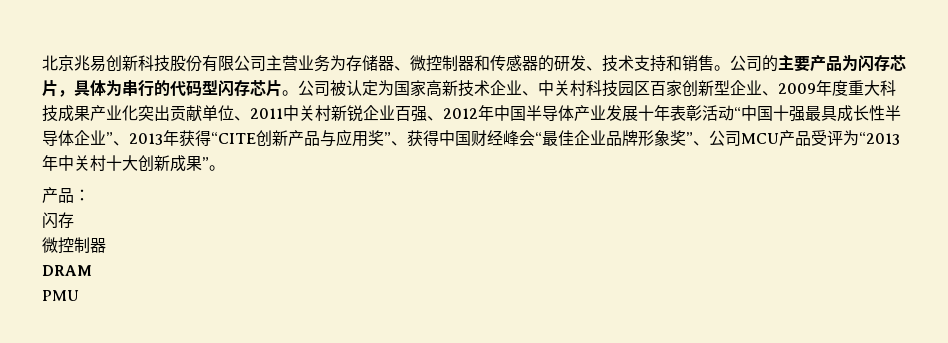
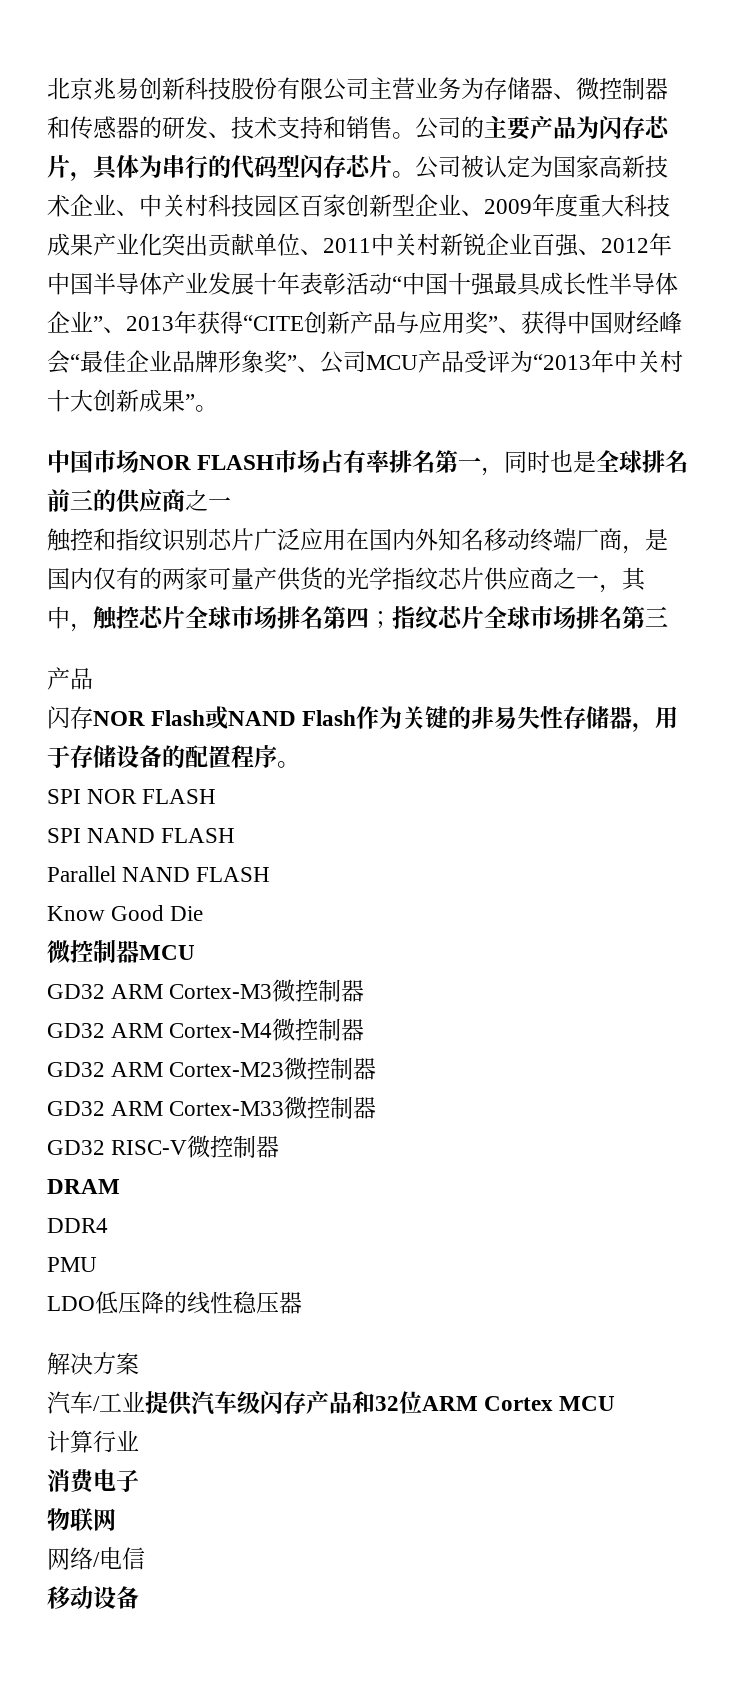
[42,187,90,203] [42,212,74,228] // 产品： // 闪存 // -> [47,450,689,476] [47,489,231,514] [47,528,668,554] [47,567,646,593] [47,606,668,632] [47,667,93,690] [47,706,679,732] [47,745,300,768] [47,789,217,804] [47,828,236,843] [47,866,271,882] [47,905,204,921] [47,940,195,963] [47,979,365,1002] [47,1018,365,1041] [47,1057,377,1080] [47,1096,377,1119] [47,1140,188,1155] // 中国市场NOR FLASH市场占有率排名第一，同时也是全球排名前三的供应商之一 // 触控和指纹识别芯片广泛应用在国内外知名移动终端厂商，是国内仅有的两家可量产供货的光学指纹芯片供应商之一，其中，触控芯片全球市场排名第四；指纹芯片全球市场排名第三 // 产品 // 闪存NOR Flash或NAND Flash作为关键的非易失性存储器，用于存储设备的配置程序。 // SPI NOR FLASH // SPI NAND FLASH // Parallel NAND FLASH // Know Good Die // 微控制器MCU // GD32 ARM Cortex-M3微控制器 // GD32 ARM Cortex-M4微控制器 // GD32 ARM Cortex-M23微控制器 // GD32 ARM Cortex-M33微控制器 // GD32 RISC-V
(92, 270) none -> [47,1218,108,1233] // DDR4
(79, 295) none -> [47,1291,302,1314] [47,1352,139,1375] [47,1391,616,1416] [47,1430,139,1453] [47,1469,139,1493] [47,1508,116,1531] [47,1547,145,1570] [47,1586,139,1609] // LDO低压降的线性稳压器 // 解决方案 // 汽车/工业提供汽车级闪存产品和32位ARM Cortex MCU // 计算行业 // 消费电子 // 物联网 // 网络/电信 // 移动设备

